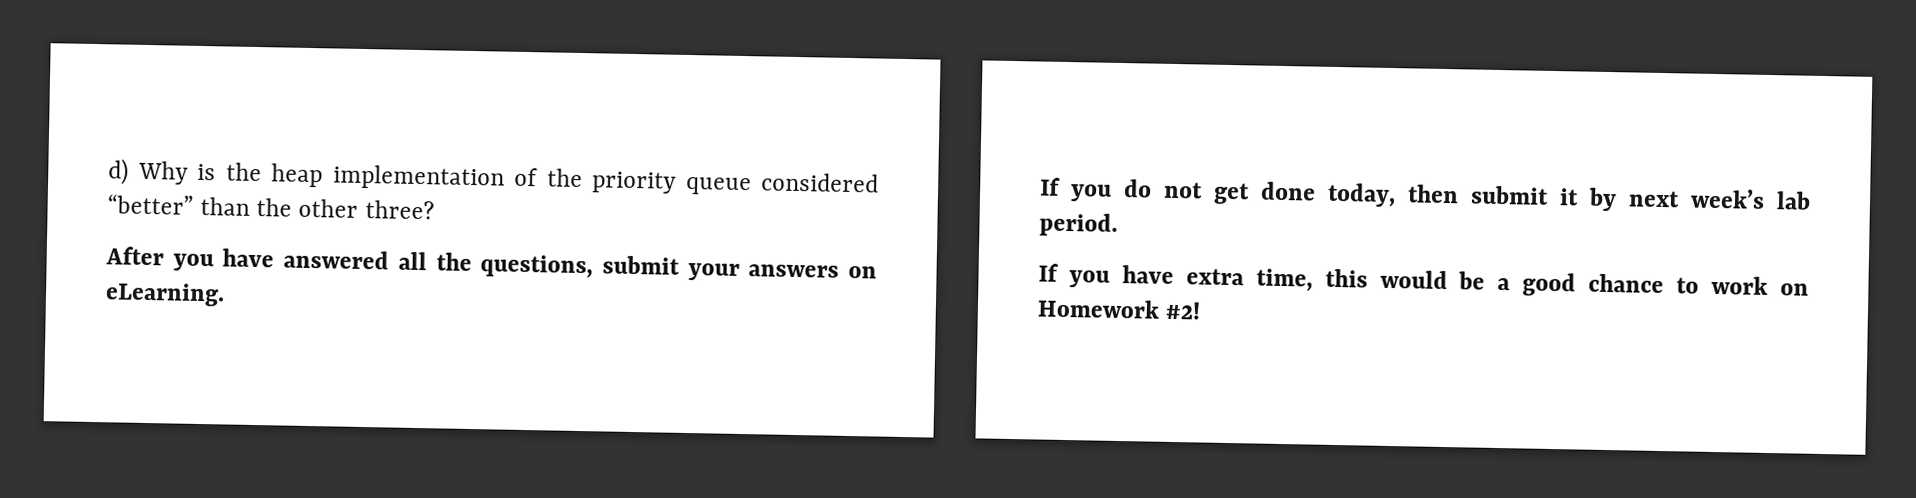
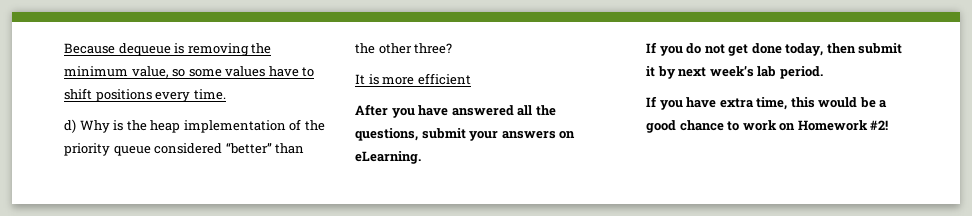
(108, 171) none -> [64,43,272,56] [64,66,315,78] [64,88,226,102] Because dequeue is removing the minimum value, so some values have to shift positions every time. //
(435, 210) none -> [355,73,471,85] // It is more efficient

